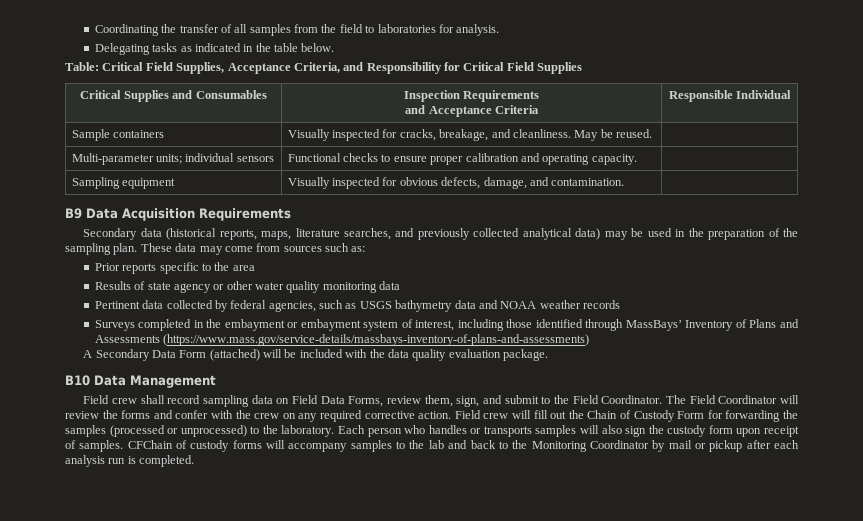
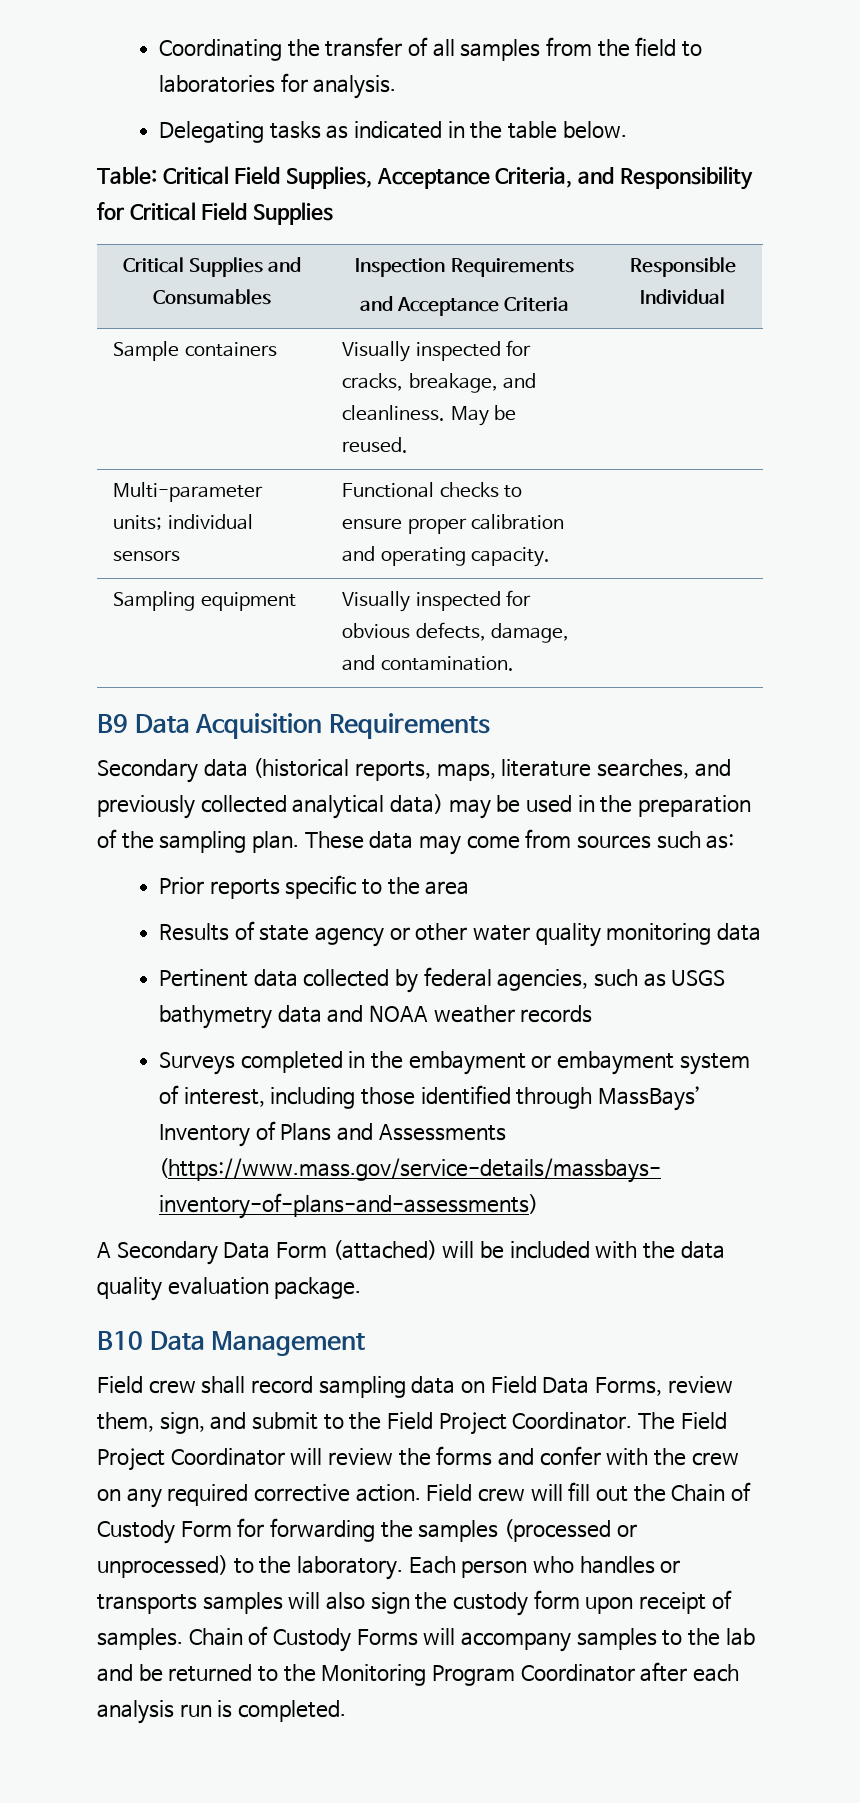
(599, 399) none -> [438,1412,507,1435] Project
(716, 399) none -> [97,1448,165,1471] Project
[127,440,262,452] CFChain of custody forms -> [188,1626,418,1652] Chain of Custody Forms
[470,440,496,449] back -> [138,1664,253,1682] be returned
[589,440,743,452] Coordinator by mail or pickup -> [431,1664,635,1686] Program Coordinator

